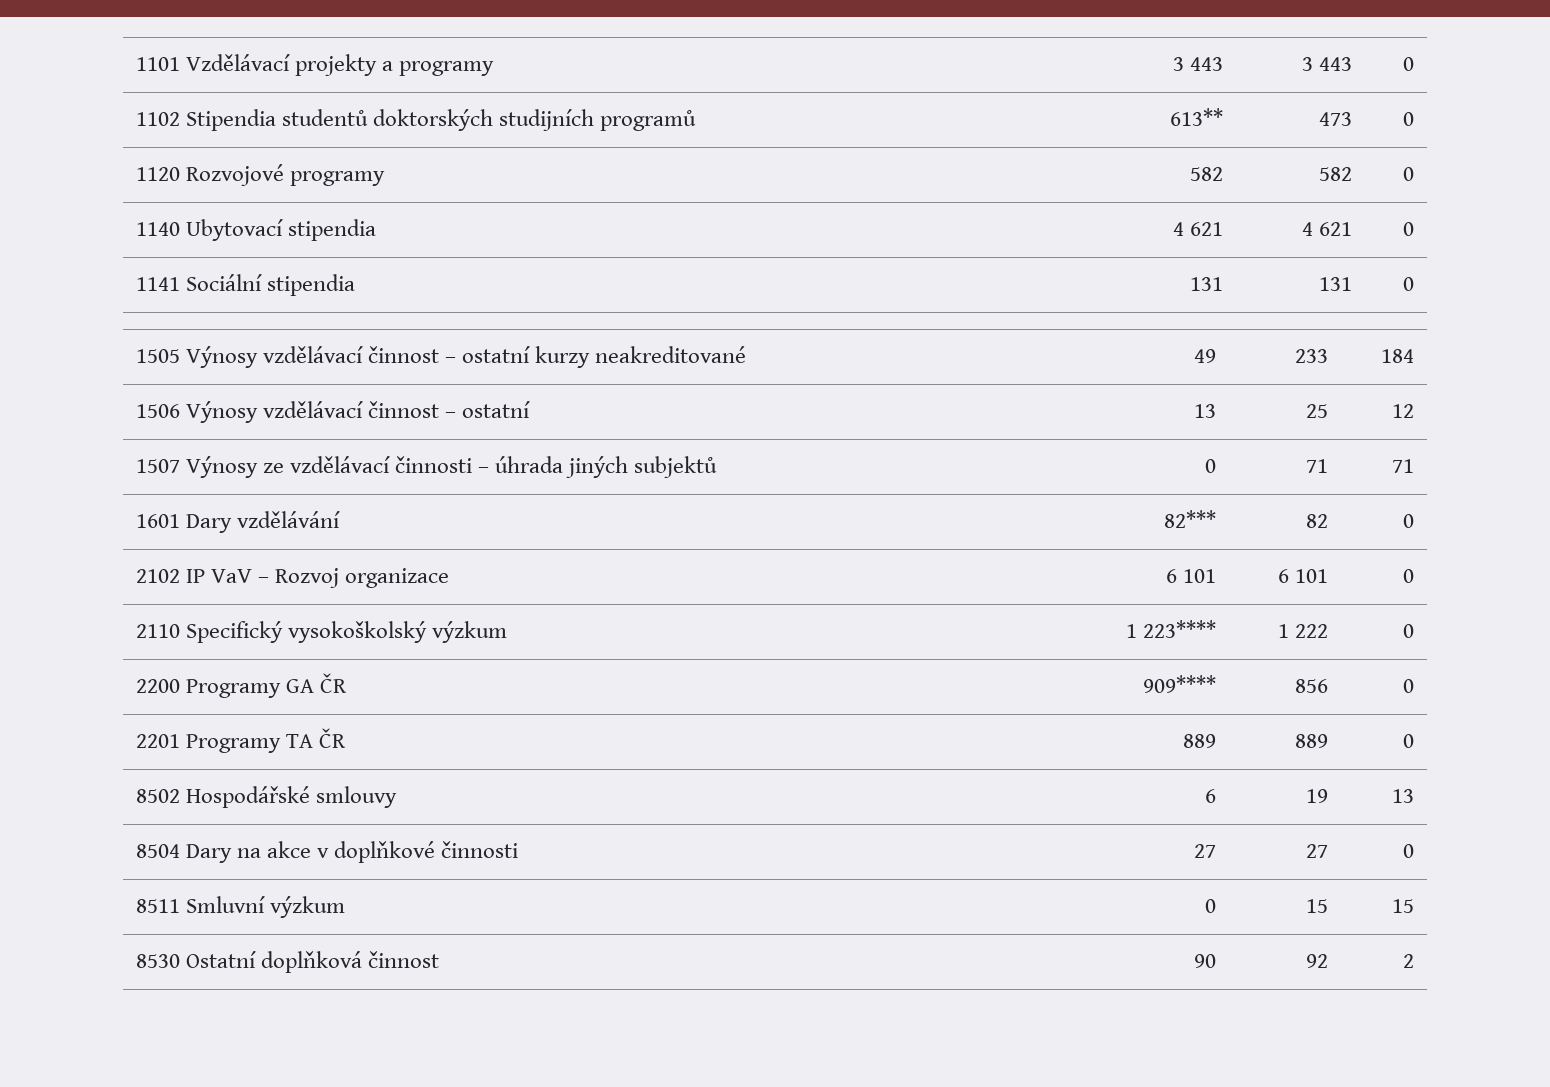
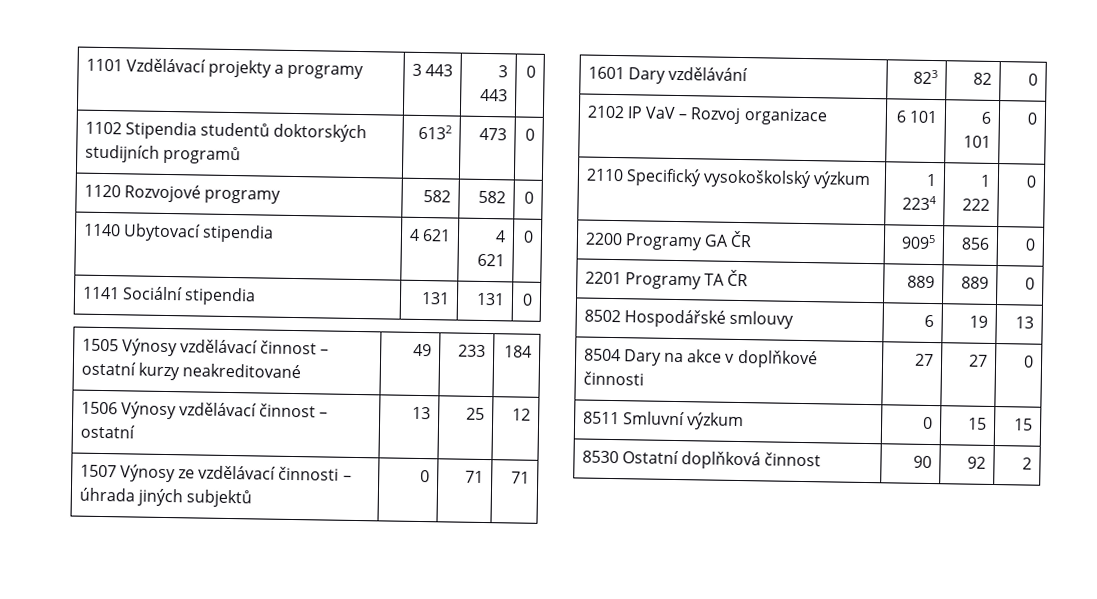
[1170,108,1224,126] 613** -> [418,124,453,140] 6132
[1164,510,1217,528] 82*** -> [913,69,939,85] 823
[1143,620,1217,638] 223**** -> [902,195,938,211] 2234
[1143,675,1217,693] 909**** -> [901,234,937,250] 9095

